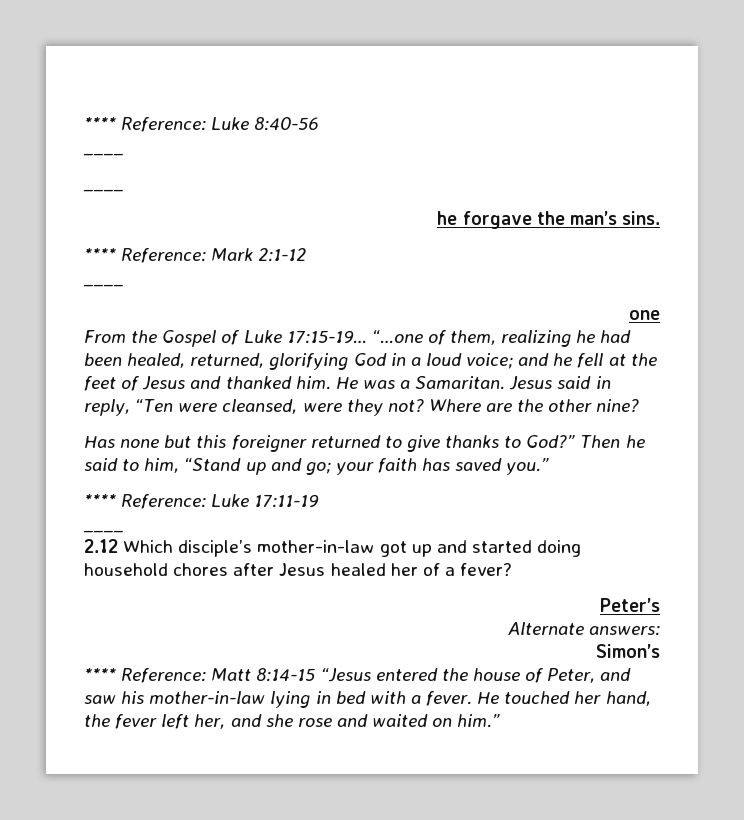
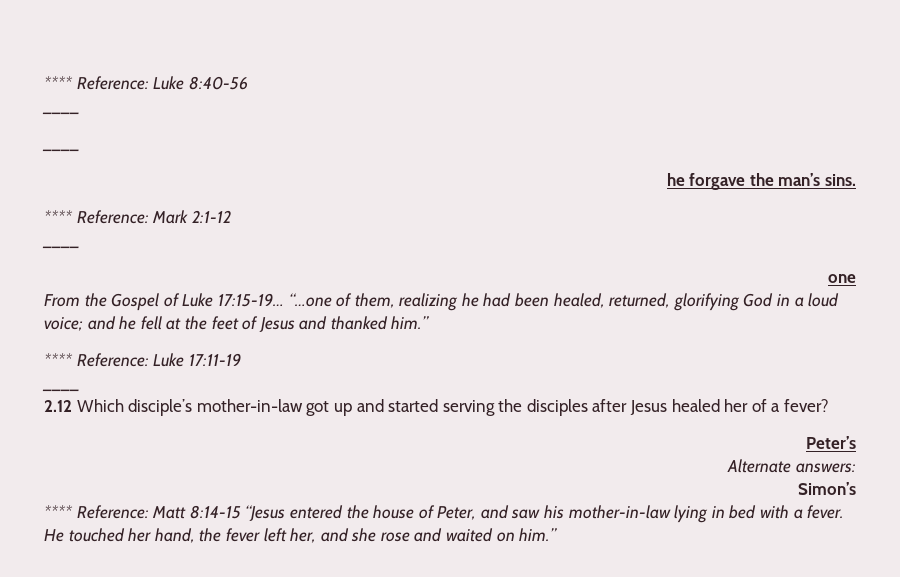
[295,376,611,390] [84,399,640,416] [84,435,645,452] [84,458,550,475] him. He was a Samaritan. Jesus said in reply, “Ten were cleansed, were they not? Where are the other nine? // Has none but this foreigner returned to give thanks to God?” Then he said to him, “Stand up and go; your faith has saved you.” -> [391,316,430,329] him.”
[537,540,582,557] [84,563,229,576] doing household chores -> [442,399,588,416] serving the disciples

